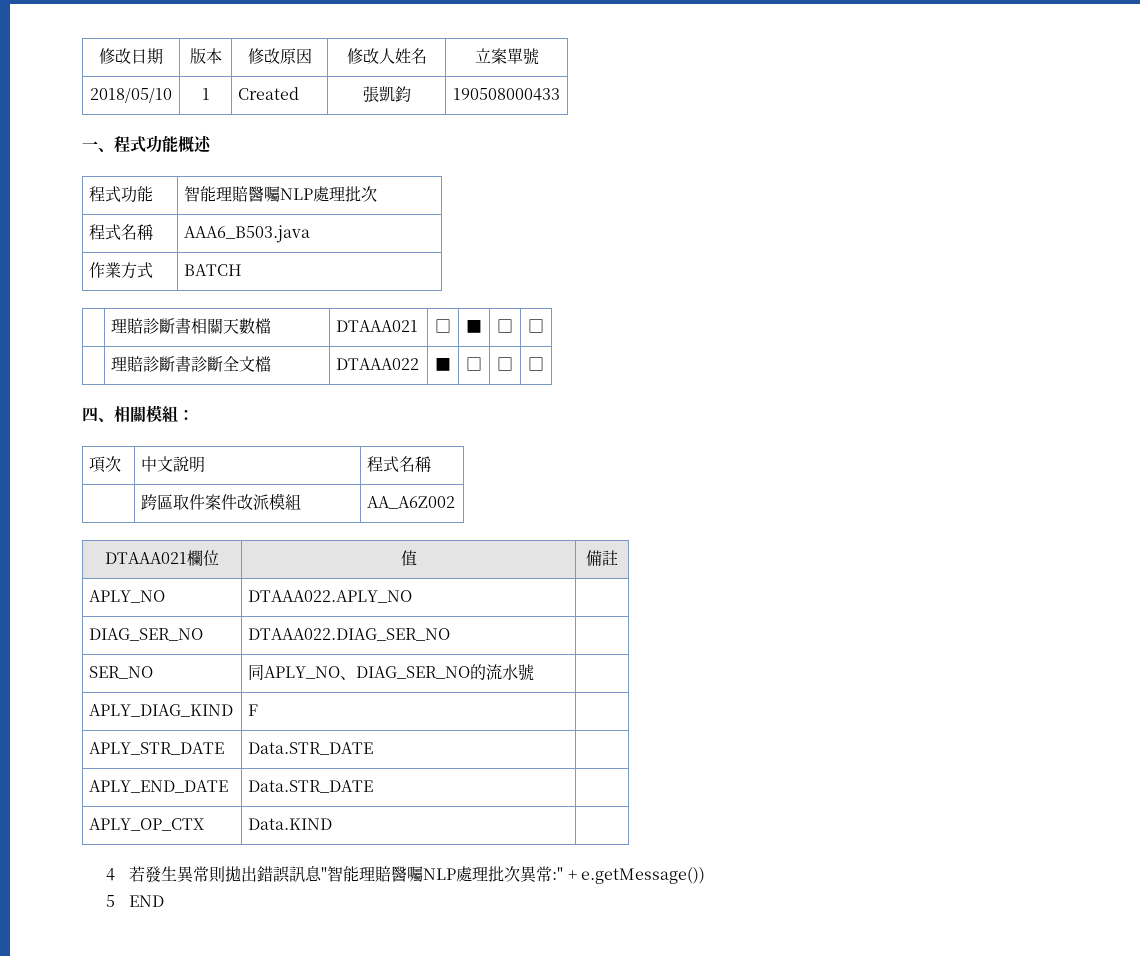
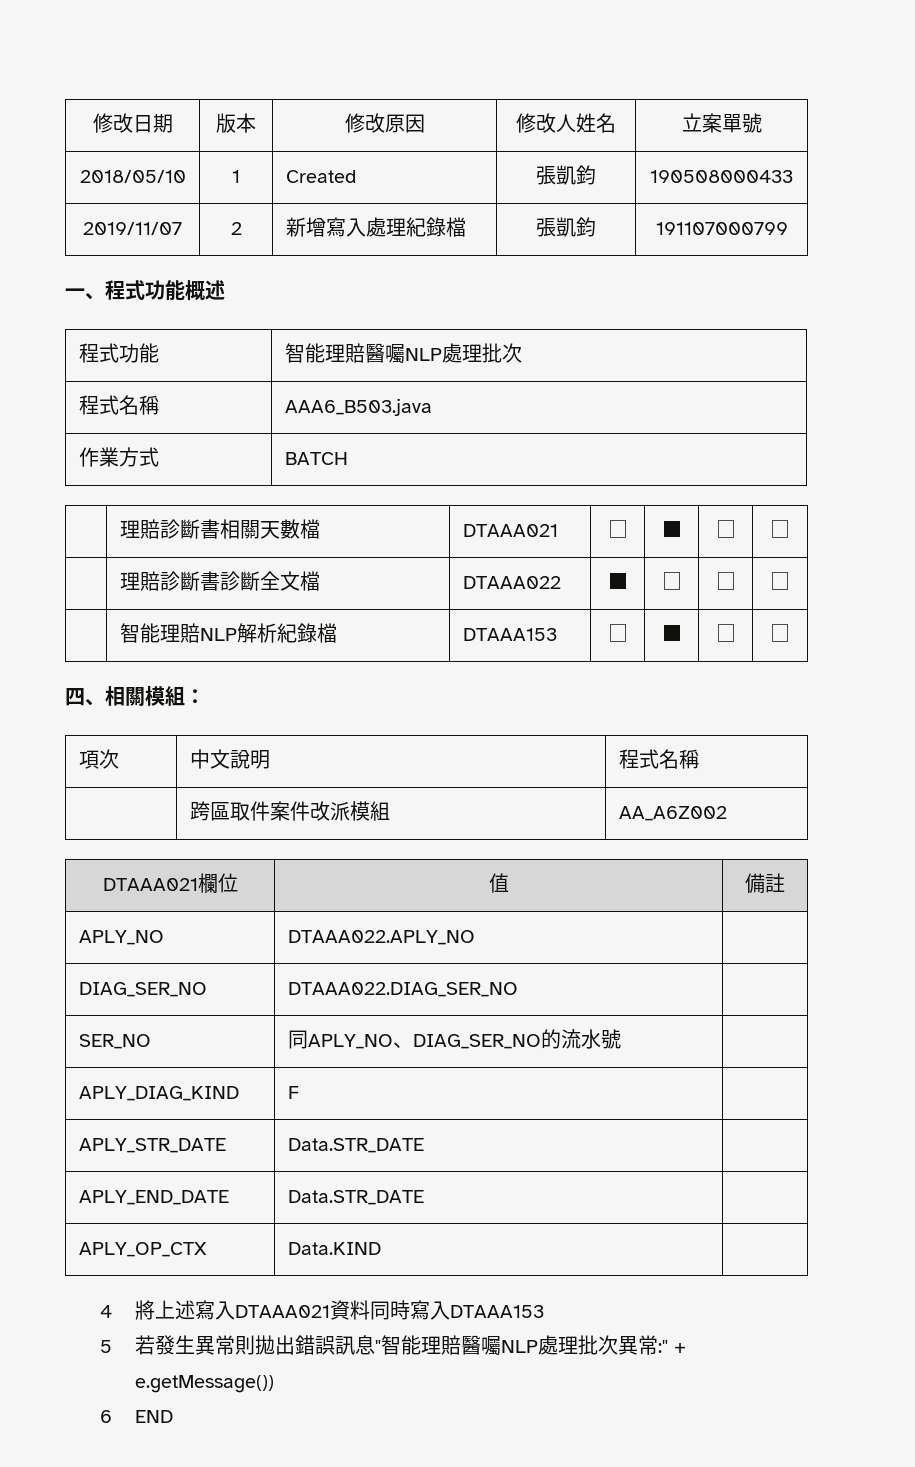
(560, 94) none -> [83,222,182,235] [230,222,242,235] [285,217,466,237] [536,217,596,237] [655,222,788,235] // 2019/11/07 | 2 | 新增寫入處理紀錄檔 | 張凱鈞 | 191107000799
(544, 364) none -> [119,623,337,643] [462,628,557,641] [607,624,628,642] [661,625,682,642] [715,624,736,642] [770,624,790,642] // | 智能理賠NLP解析紀錄檔 | DTAAA153 | □ | ■ | □ | □
(115, 874) none -> [134,1300,544,1320] [99,1340,112,1353] 將上述寫入DTAAA021資料同時寫入DTAAA153 // 5
[105,895,115,907] 5 -> [99,1410,112,1423] 6

